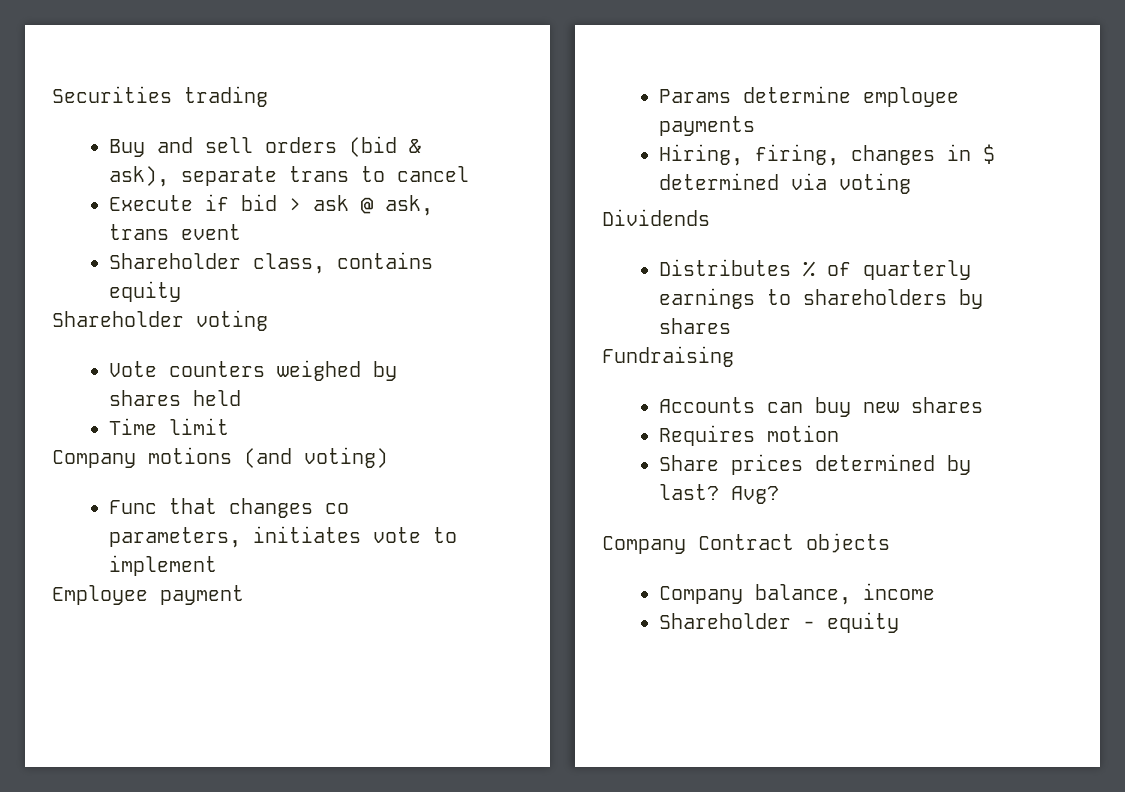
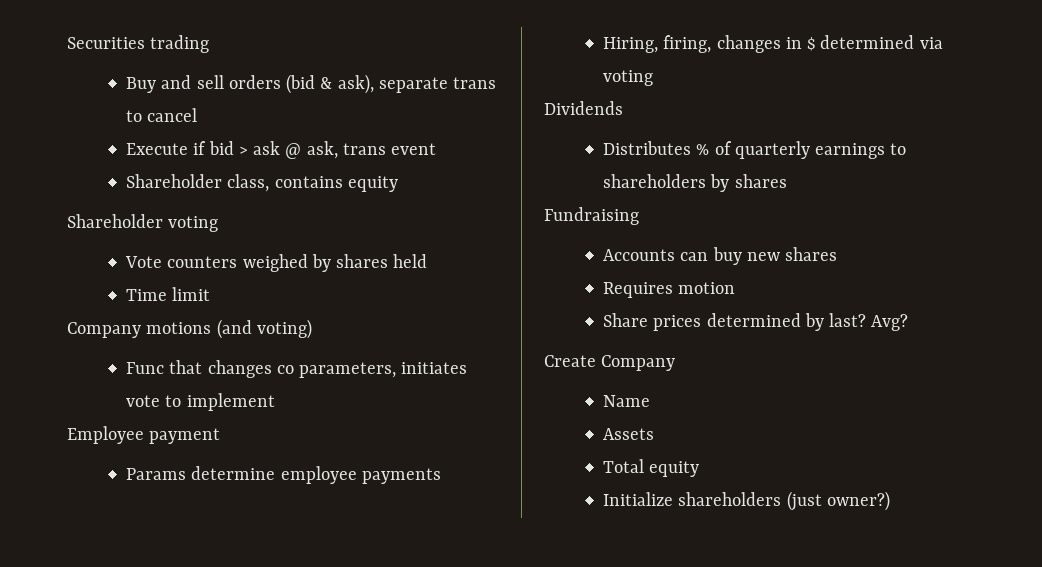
[602,533,890,554] [658,583,935,605] [658,612,899,633] Company Contract objects // Company balance, income // Shareholder - equity -> [544,355,676,371] [603,395,651,407] [603,428,655,440] [603,459,700,477] [603,491,890,511] Create Company // Name // Assets // Total equity // Initialize shareholders (just owner?)

